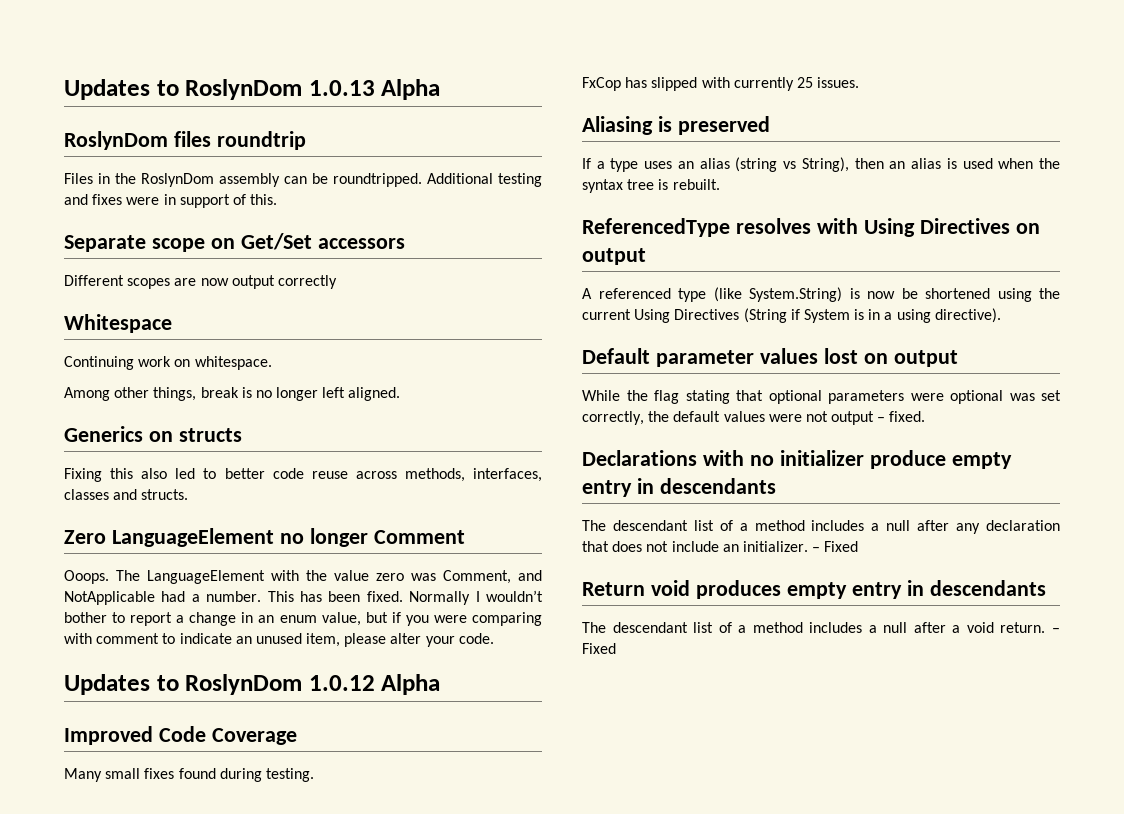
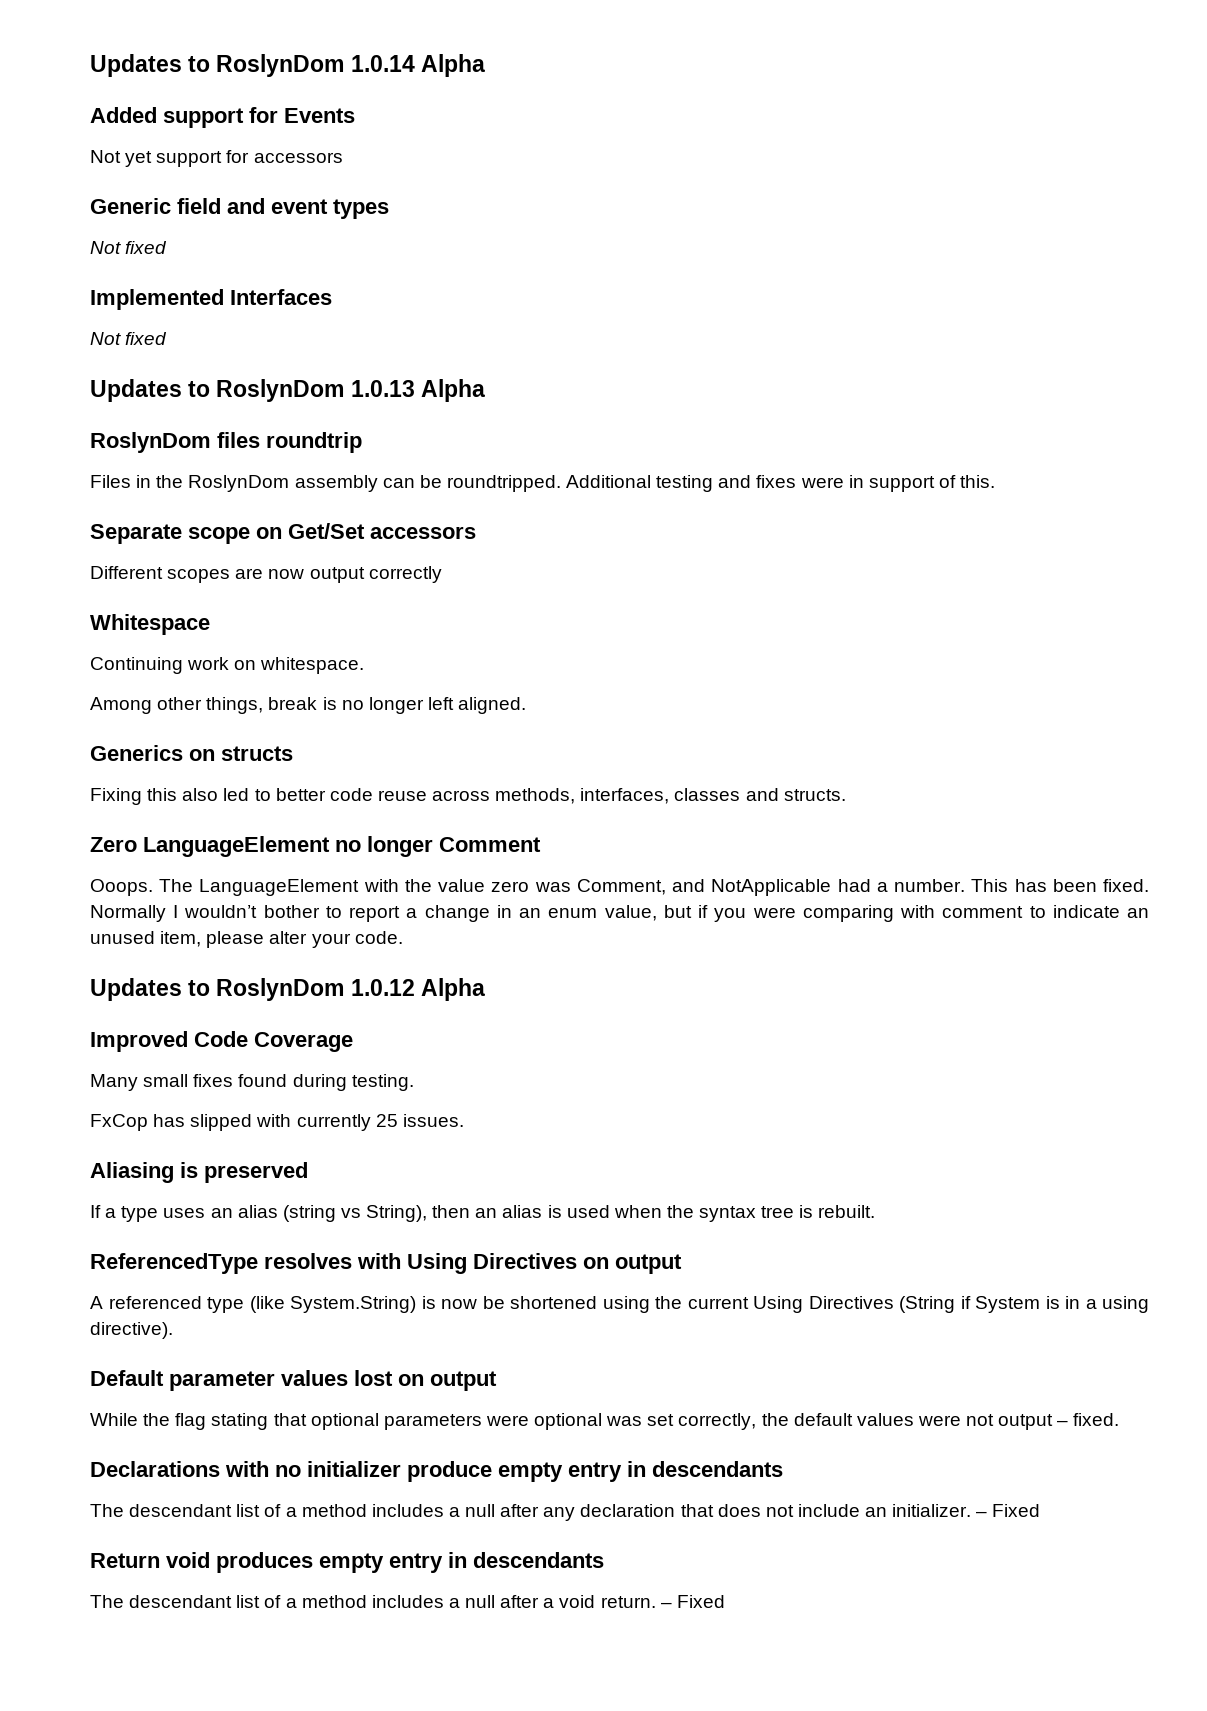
[64,79,303,100] Updates to RoslynDom -> [90,54,485,77] [90,107,355,128] [90,150,343,167] [90,198,389,219] [90,241,168,254] [90,289,332,310] [90,332,168,345] [90,379,345,402] Updates to RoslynDom 1.0.14 Alpha // Added support for Events // Not yet support for accessors // Generic field and event types // Not fixed // Implemented Interfaces // Not fixed // Updates to RoslynDom

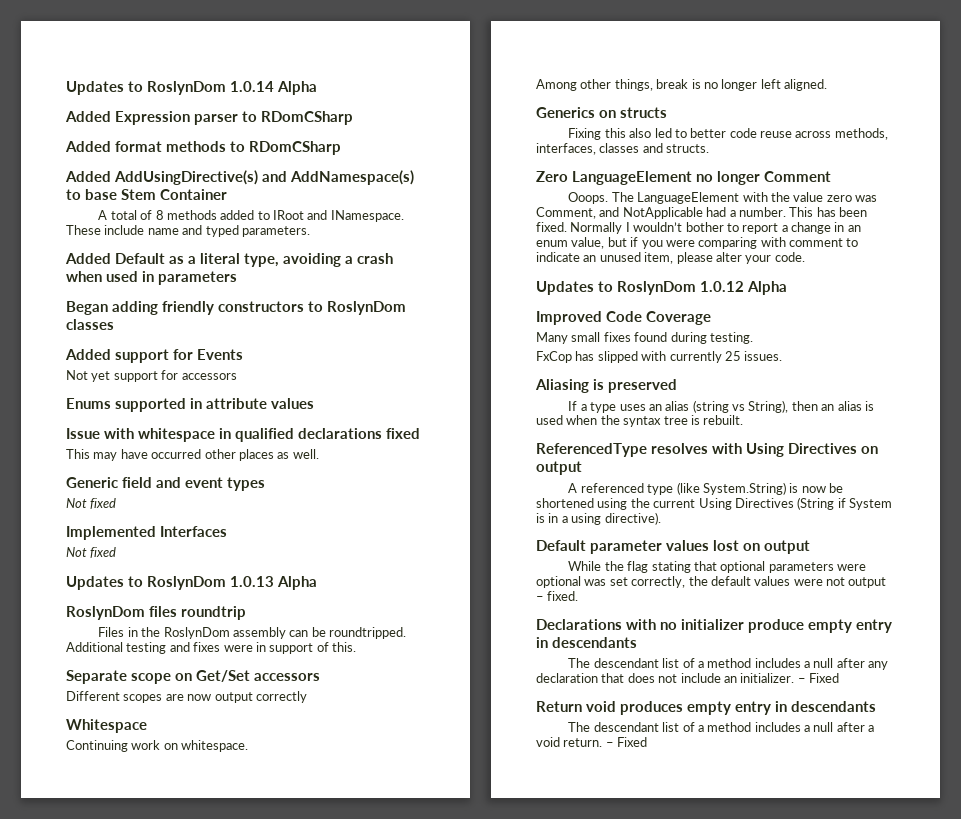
(485, 65) none -> [65,111,353,125] [65,141,341,155] [65,170,414,185] [66,189,227,200] [98,210,404,222] [66,225,310,237] [65,253,393,267] [66,271,237,285] [66,301,406,315] [66,319,114,330] // Added Expression parser to RDomCSharp // Added format methods to RDomCSharp // Added AddUsingDirective(s) and AddNamespace(s) to base Stem Container // A total of 8 methods added to IRoot and INamespace. These include name and typed parameters. // Added Default as a literal type, avoiding a crash when used in parameters // Began adding friendly constructors to RoslynDom classes
(343, 157) none -> [66,398,314,412] [66,428,420,442] [66,449,319,461] // Enums supported in attribute values // Issue with whitespace in qualified declarations fixed // This may have occurred other places as well.

